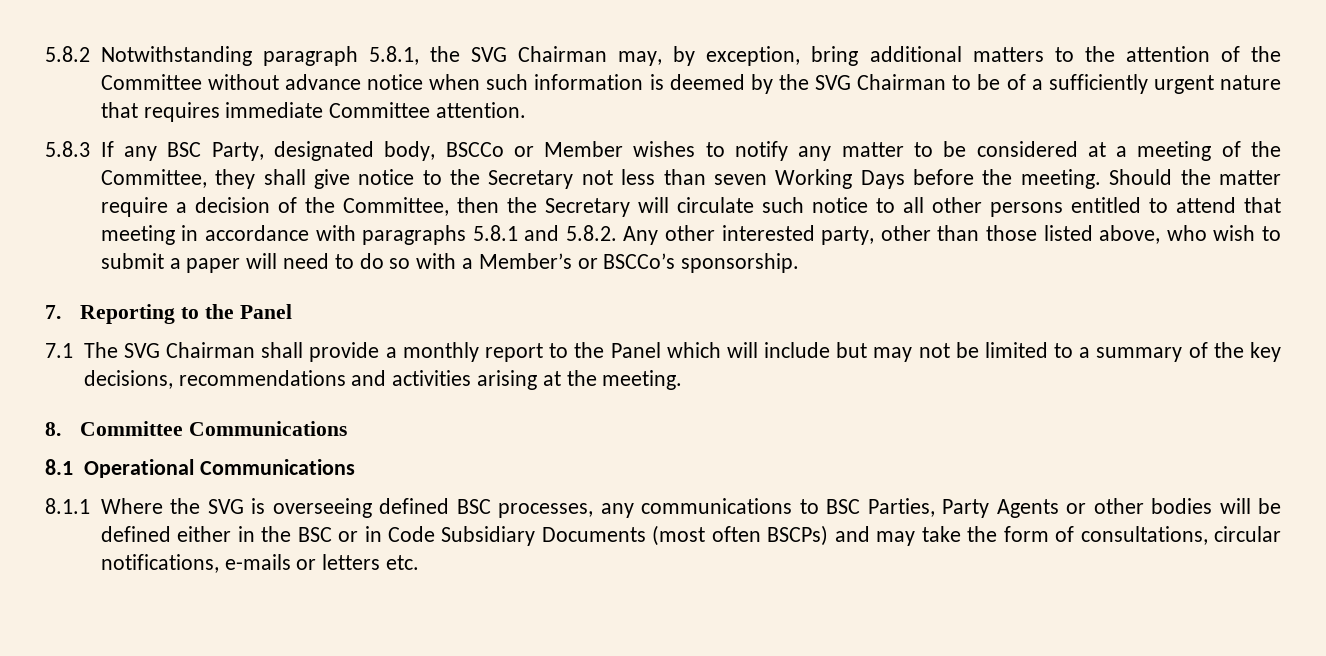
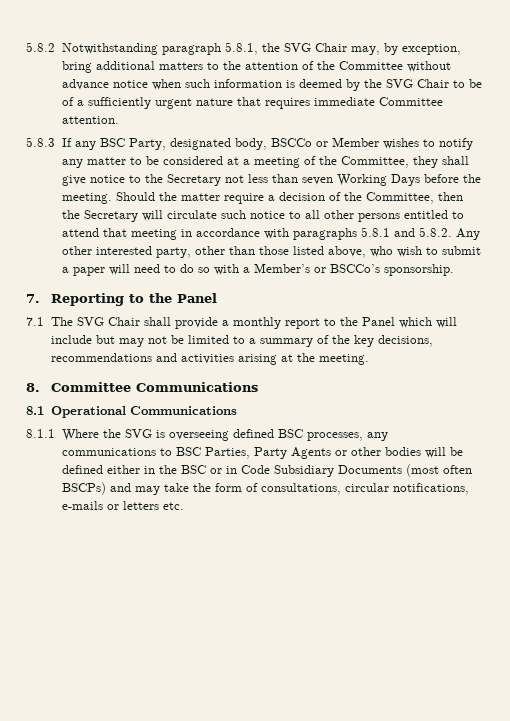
[518,46,608,62] Chairman -> [314,43,347,52] Chair
[857,74,947,90] Chairman -> [416,79,449,88] Chair
[166,342,256,358] Chairman -> [108,317,141,326] Chair

